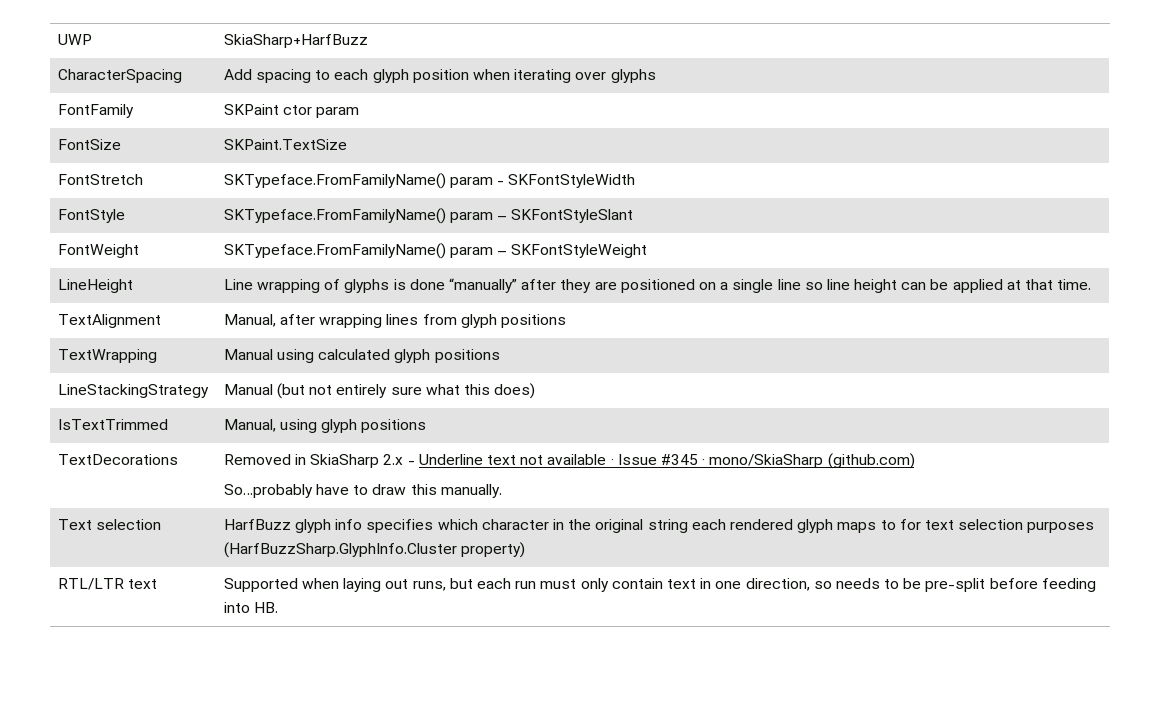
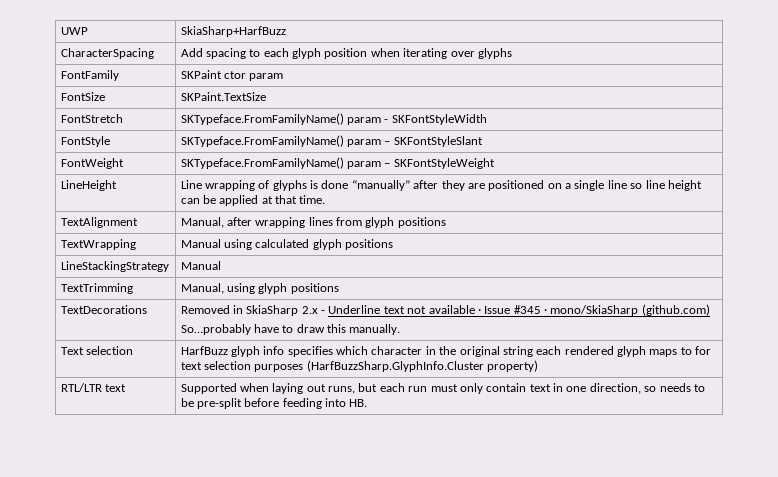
[277,383,536,399] [57,419,168,430] (but not entirely sure what this does) // IsTextTrimmed -> [60,283,133,294] // TextTrimming

